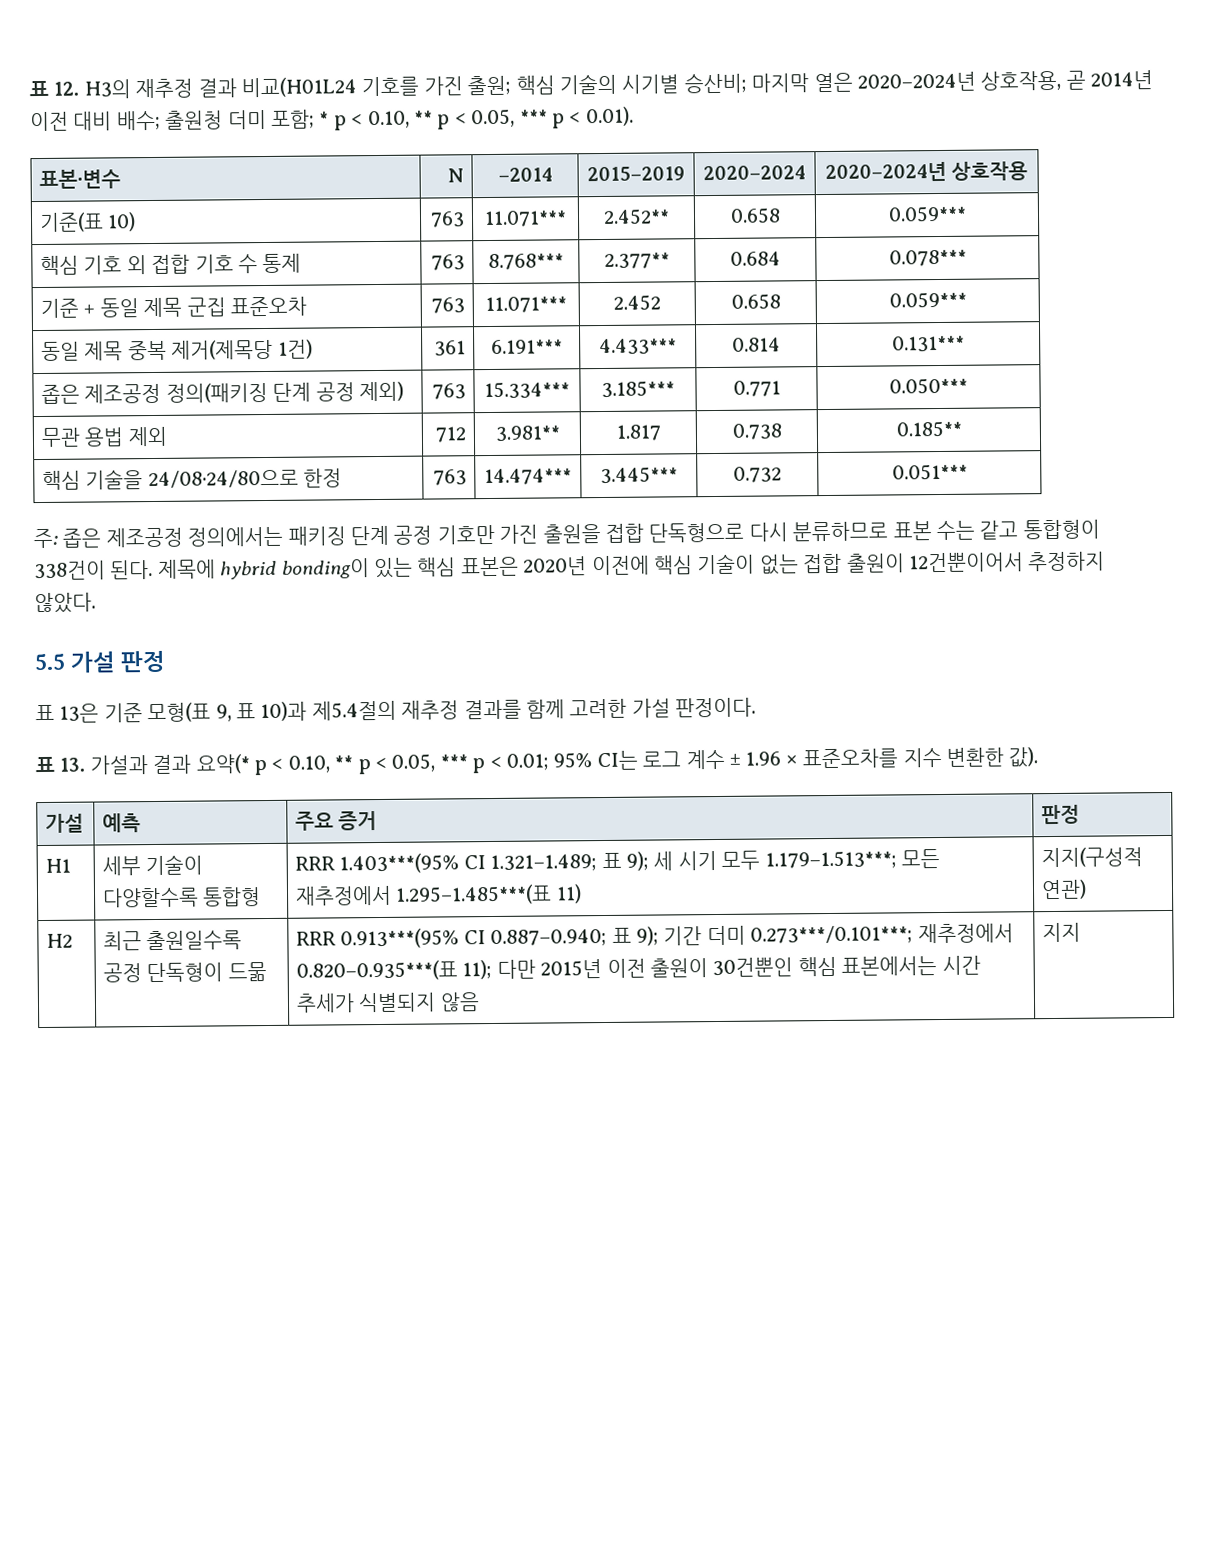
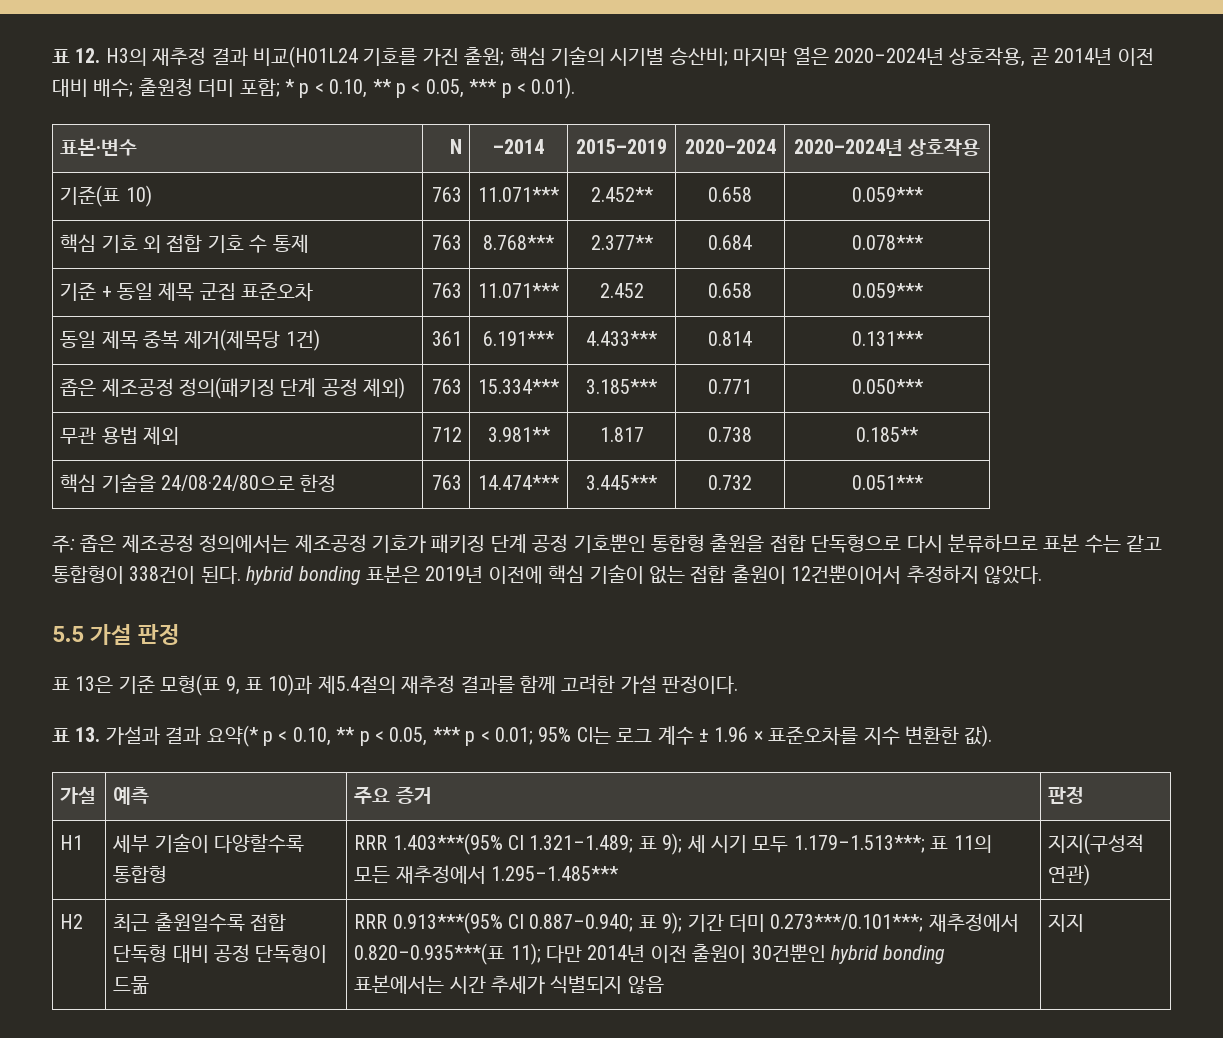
(284, 536) none -> [294,534,426,553] 제조공정 기호가
[436,524,539,545] 기호만 가진 -> [573,534,705,553] 기호뿐인 통합형
[157,556,588,580] 제목에 hybrid bonding이 있는 핵심 표본은 2020년 -> [246,565,484,585] hybrid bonding 표본은 2019년
[901,849,941,869] [295,884,582,906] 모든 재추정에서 1.295–1.485***(표 11) -> [930,835,992,853] [354,865,619,884] 표 11의 모든 재추정에서 1.295–1.485***
(243, 940) none -> [249,913,286,931] [113,945,209,963] 접합 단독형 대비
[540,959,603,979] 2015년 -> [587,945,646,962] 2014년
[797,956,837,977] 핵심 -> [830,945,946,964] hybrid bonding

